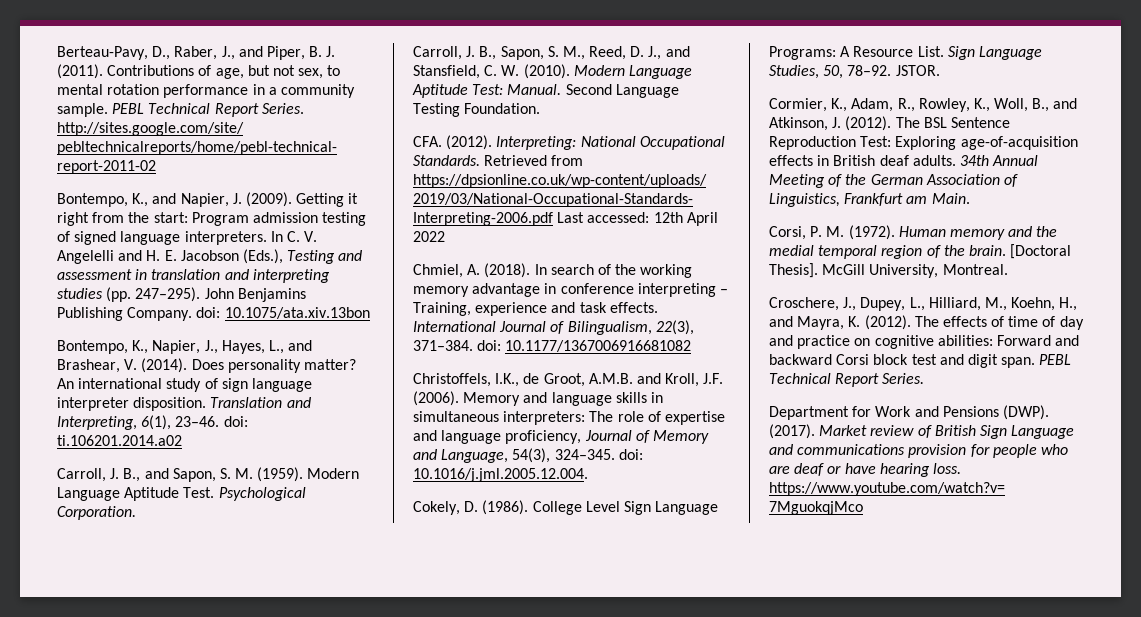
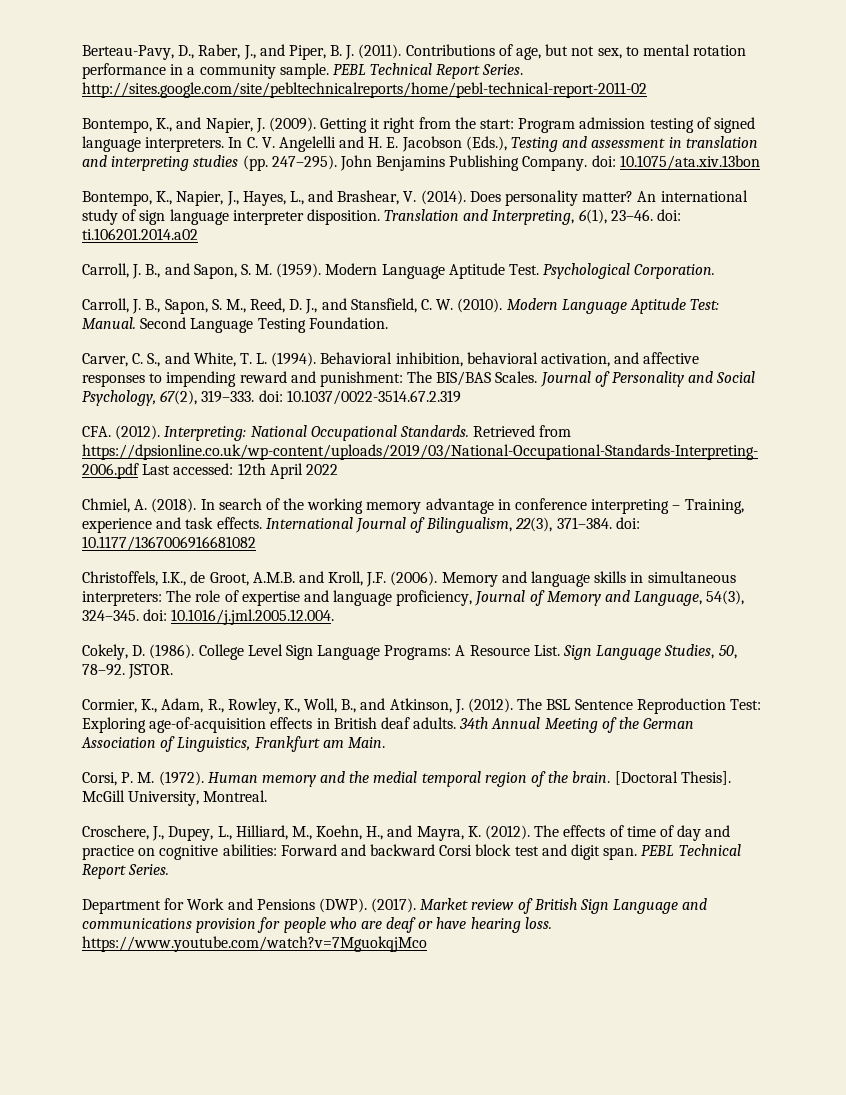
(541, 108) none -> [82,352,700,367] [82,371,756,387] [82,390,461,406] // Carver, C. S., and White, T. L. (1994). Behavioral inhibition, behavioral activation, and affective responses to impending reward and punishment: The BIS/BAS Scales. Journal of Personality and Social Psychology, 67(2), 319–333. doi: 10.1037/0022-3514.67.2.319

